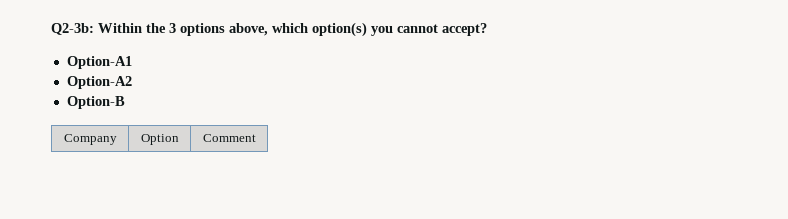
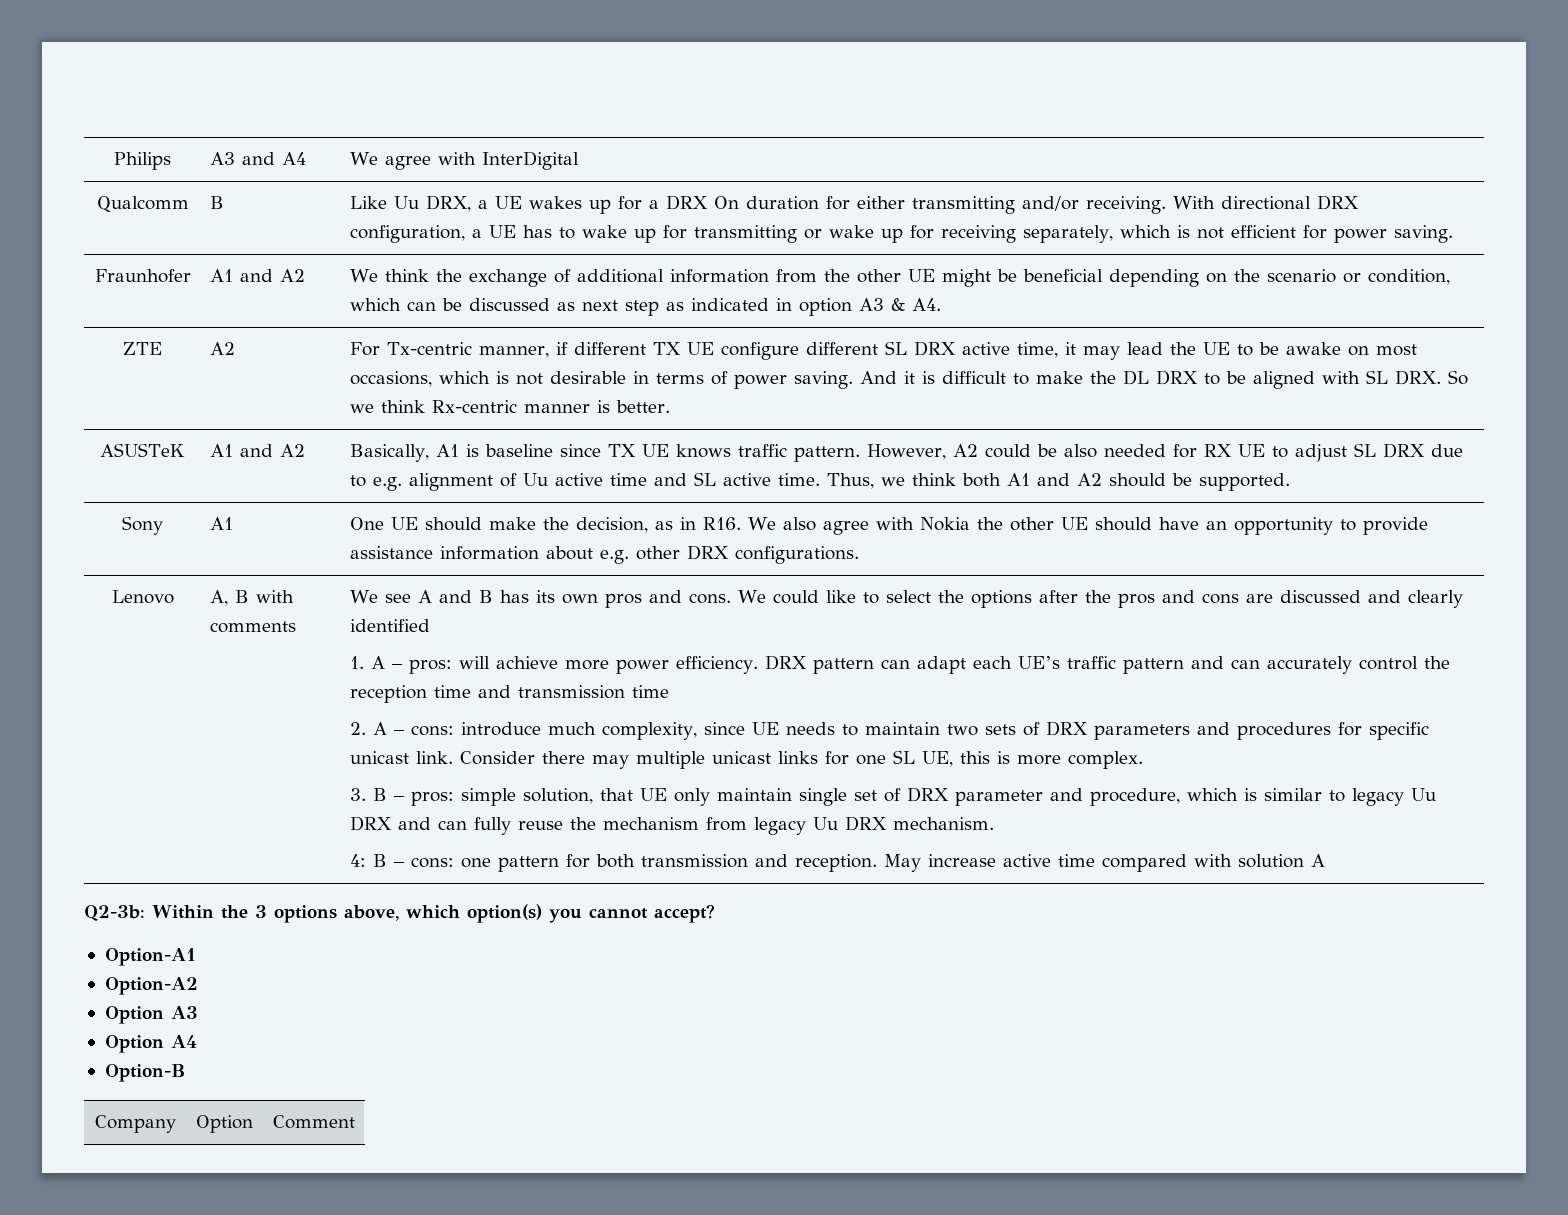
(51, 29) none -> [114,152,171,170] [209,152,306,165] [349,151,579,170] [96,196,189,213] [209,196,224,209] [349,195,1359,214] [349,225,1453,243] [94,269,191,283] [209,269,305,282] [349,269,1450,287] [349,298,941,316] [123,342,162,355] [209,342,235,355] [349,341,1417,360] [349,370,1468,389] [349,400,670,413] [100,443,186,457] [209,444,305,457] [349,443,1463,462] [349,472,1290,491] [122,516,163,535] [209,517,233,530] [349,517,1428,535] [349,545,859,564] [111,590,174,604] [209,590,294,606] [209,621,296,633] [349,590,1463,608] [349,619,430,632] [349,655,1450,674] [349,685,669,703] [349,721,1429,740] [349,750,1143,769] [349,787,1436,806] [349,816,994,835] [349,854,1325,872] Philips | A3 and A4 | We agree with InterDigital // Qualcomm | B | Like Uu DRX, a UE wakes up for a DRX On duration for either transmitting and/or receiving. With directional DRX configuration, a UE has to wake up for transmitting or wake up for receiving separately, which is not efficient for power saving. // Fraunhofer | A1 and A2 | We think the exchange of additional information from the other UE might be beneficial depending on the scenario or condition, which can be discussed as next step as indicated in option A3 & A4. // ZTE | A2 | For Tx-centric manner, if different TX UE configure different SL DRX active time, it may lead the UE to be awake on most occasions, which is not desirable in terms of power saving. And it is difficult to make the DL DRX to be aligned with SL DRX. So we think Rx-centric manner is better. // ASUSTeK | A1 and A2 | Basically, A1 is baseline since TX UE knows traffic pattern. However, A2 could be also needed for RX UE to adjust SL DRX due to e.g. alignment of Uu active time and SL active time. Thus, we think both A1 and A2 should be supported. // Sony | A1 | One UE should make the decision, as in R16. We also agree with Nokia the other UE should have an opportunity to provide assistance information about e.g. other DRX configurations. // Lenovo | A, B with comments | We see A and B has its own pros and cons. We could like to select the options after the pros and cons are discussed and clearly identified // 1. A – pros: will achieve more power efficiency. DRX pattern can adapt each UE’s traffic pattern and can accurately control the reception time and transmission time // 2. A – cons: introduce much complexity, since UE needs to maintain two sets of DRX parameters and procedures for specific unicast link. Consider there may multiple unicast links for one SL UE, this is more complex. // 3. B – pros: simple solution, that UE only maintain single set of DRX parameter and procedure, which is similar to legacy Uu DRX and can fully reuse the mechanism from legacy Uu DRX mechanism. // 4: B – cons: one pattern for both transmission and reception. May increase active time compared with solution A //
(132, 82) none -> [104,1006,198,1024] [104,1035,197,1053] // Option A3 // Option A4

